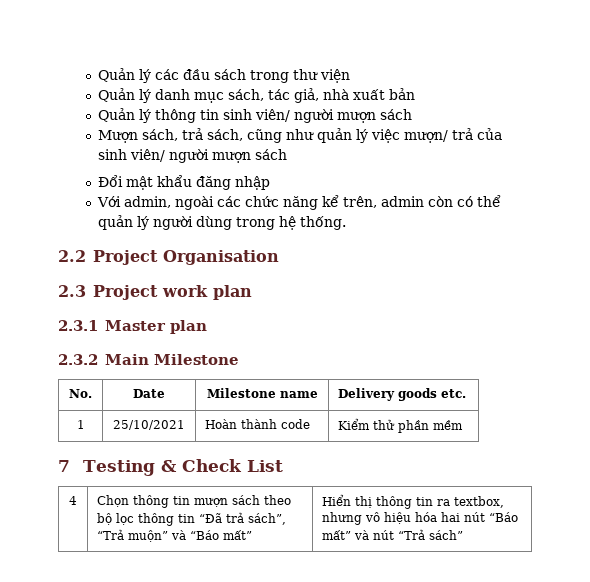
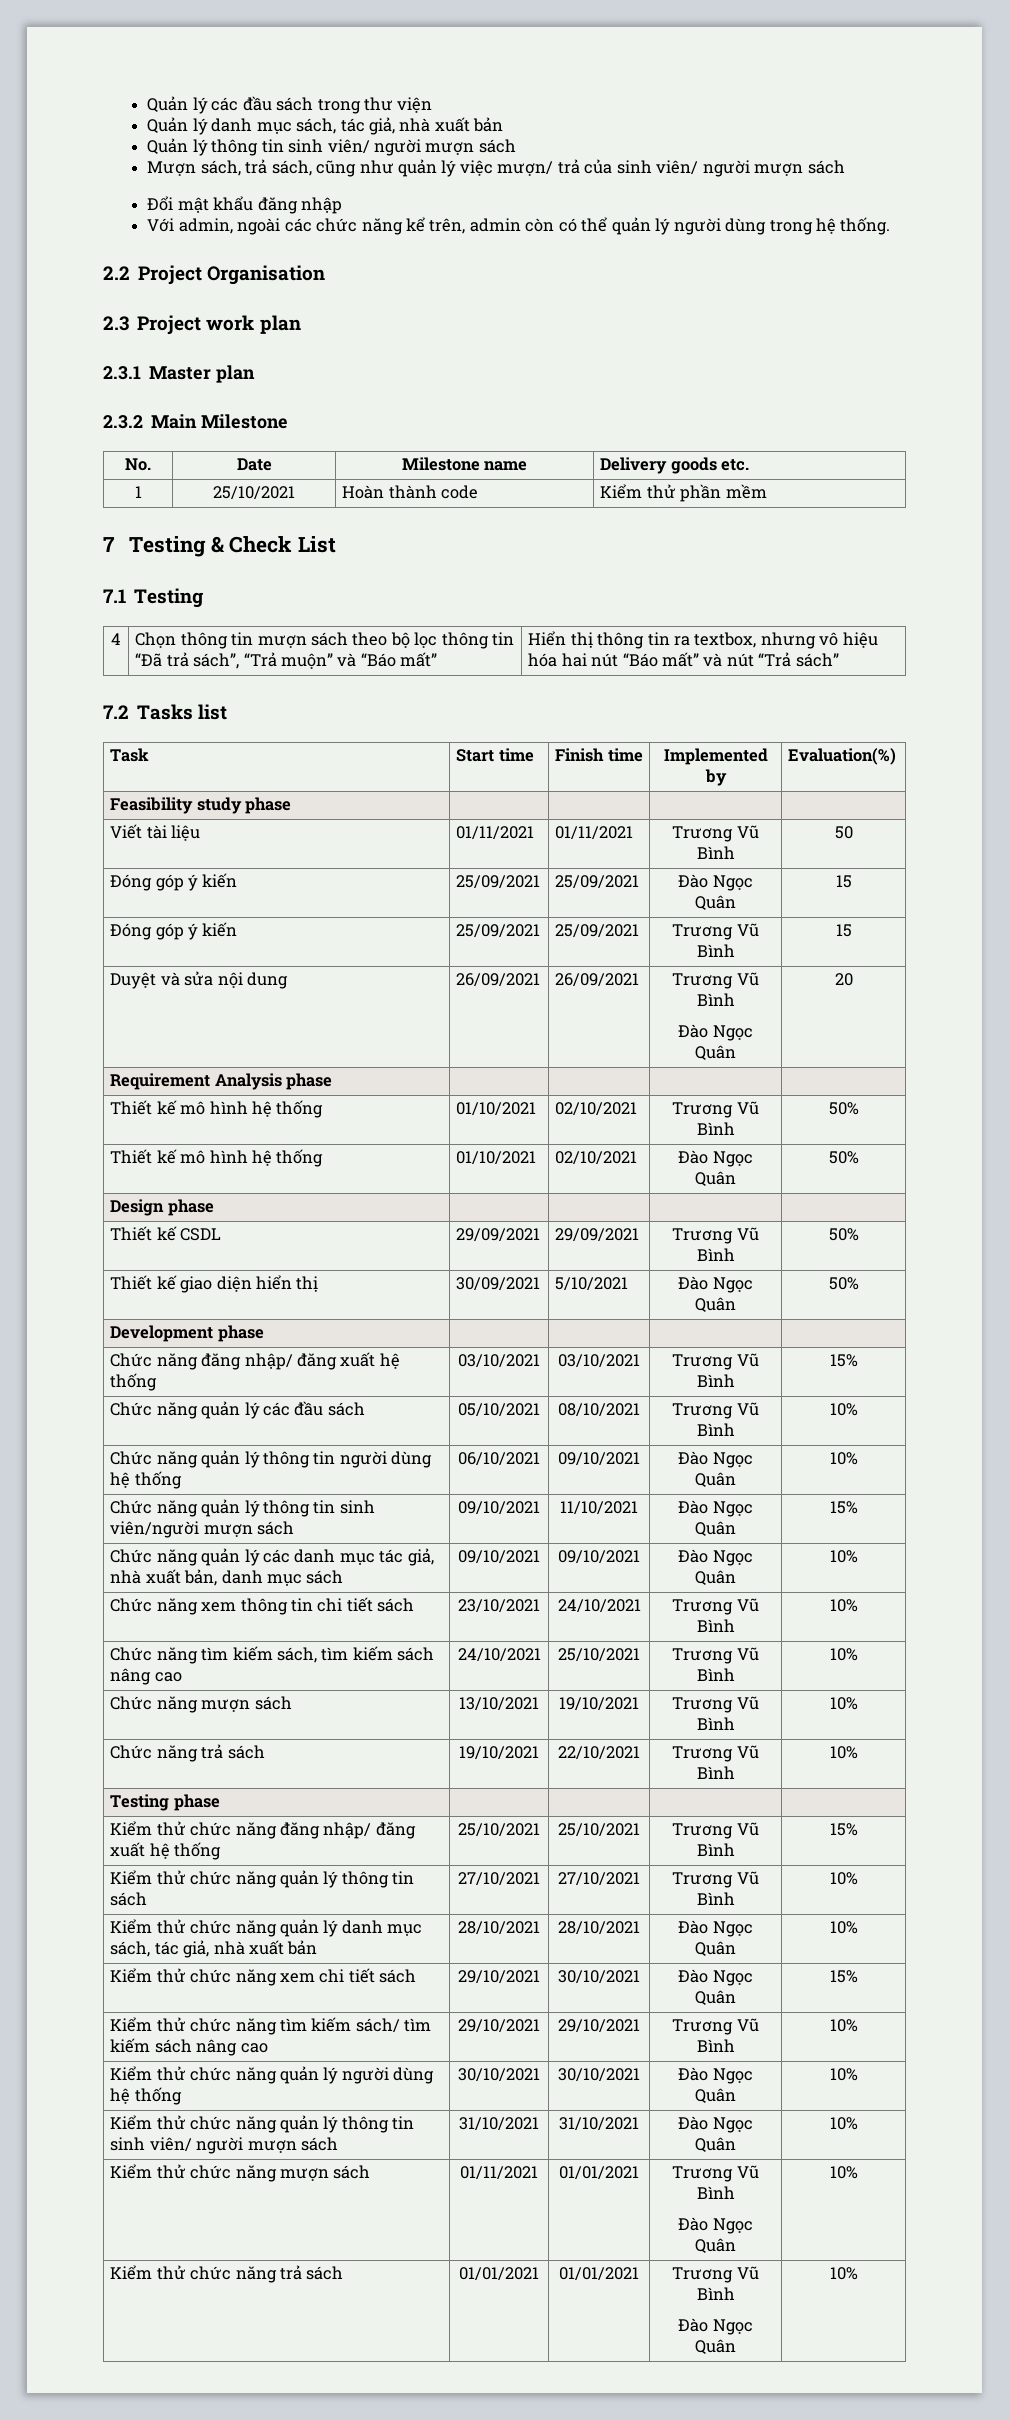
(284, 466) none -> [103,588,204,608] // 7.1 Testing
(464, 535) none -> [103,704,228,720] [110,748,150,762] [456,748,534,762] [555,748,643,762] [663,748,768,765] [704,769,727,786] [788,748,897,765] [110,797,292,814] [110,824,201,841] [456,826,535,840] [555,826,634,840] [672,825,759,842] [696,846,735,859] [834,826,853,839] [110,873,237,891] [456,875,541,889] [555,875,640,889] [678,874,753,891] [695,895,736,910] [835,875,852,888] [110,922,237,940] [456,924,541,938] [555,924,640,938] [672,923,759,940] [696,944,735,957] [835,924,852,937] [110,971,288,989] [456,973,541,987] [555,973,640,987] [672,972,759,989] [696,993,735,1006] [678,1024,753,1041] [695,1045,736,1060] [834,973,853,986] [110,1073,333,1090] [110,1100,324,1118] [456,1102,537,1116] [555,1102,638,1116] [672,1101,759,1118] [696,1122,735,1135] [828,1102,859,1115] [110,1149,324,1167] [456,1151,537,1165] [555,1151,638,1165] [678,1150,753,1167] [695,1171,736,1186] [828,1151,859,1164] [110,1199,214,1216] [110,1226,222,1241] [456,1228,541,1242] [555,1228,640,1242] [672,1227,759,1244] [696,1248,735,1261] [828,1228,859,1241] [110,1275,319,1293] [456,1277,541,1291] [555,1277,629,1291] [678,1276,753,1293] [695,1297,736,1312] [828,1277,859,1290] [110,1325,264,1342] [110,1352,400,1370] [110,1373,158,1391] [458,1354,540,1368] [558,1354,640,1368] [672,1353,759,1370] [696,1374,735,1387] [829,1354,858,1367] [110,1401,365,1419] [458,1403,540,1417] [558,1403,640,1417] [672,1402,759,1419] [696,1423,735,1436] [829,1403,858,1416] [110,1450,433,1468] [110,1471,182,1489] [458,1452,540,1466] [558,1452,640,1466] [678,1451,753,1468] [695,1472,736,1487] [829,1452,858,1465] [110,1499,375,1517] [110,1521,295,1538] [458,1501,540,1515] [560,1501,638,1515] [678,1500,753,1517] [695,1521,736,1536] [829,1501,858,1514] [110,1548,434,1566] [110,1569,344,1586] [458,1550,540,1564] [558,1550,640,1564] [678,1549,753,1566] [695,1570,736,1585] [829,1550,858,1563] [110,1597,415,1615] [458,1599,540,1613] [557,1599,641,1613] [672,1598,759,1615] [696,1619,735,1632] [829,1599,858,1612] [110,1646,435,1664] [110,1668,182,1685] [457,1648,541,1662] [558,1648,640,1662] [672,1647,759,1664] [696,1668,735,1681] [829,1648,858,1661] [110,1696,292,1713] [459,1697,539,1711] [559,1697,639,1711] [672,1696,759,1713] [696,1717,735,1730] [829,1697,858,1710] [110,1744,265,1762] [459,1746,539,1760] [558,1746,640,1760] [672,1745,759,1762] [696,1766,735,1779] [829,1746,858,1759] [110,1794,220,1811] [110,1821,416,1839] [110,1842,222,1860] [458,1823,540,1837] [558,1823,640,1837] [672,1822,759,1839] [696,1843,735,1856] [829,1823,858,1836] [110,1870,415,1888] [110,1892,148,1906] [458,1872,540,1886] [558,1872,640,1886] [672,1871,759,1888] [696,1892,735,1905] [829,1872,858,1885] [110,1919,423,1937] [110,1940,318,1958] [458,1921,540,1935] [558,1921,640,1935] [678,1920,753,1937] [695,1941,736,1956] [829,1921,858,1934] [110,1968,417,1986] [458,1970,540,1984] [558,1970,640,1984] [678,1969,753,1986] [695,1990,736,2005] [829,1970,858,1983] [110,2017,432,2035] [110,2038,268,2056] [458,2019,540,2033] [558,2019,640,2033] [672,2018,759,2035] [696,2039,735,2052] [829,2019,858,2032] [110,2066,435,2084] [110,2087,182,2105] [458,2068,540,2082] [558,2068,640,2082] [678,2067,753,2084] [695,2088,736,2103] [829,2068,858,2081] [110,2115,415,2133] [110,2137,338,2154] [459,2117,539,2131] [559,2117,639,2131] [678,2116,753,2133] [695,2137,736,2152] [829,2117,858,2130] [110,2164,371,2182] [460,2166,538,2180] [559,2166,639,2180] [672,2165,759,2182] [696,2186,735,2199] [678,2217,753,2234] [695,2238,736,2253] [829,2166,858,2179] [110,2265,344,2283] [459,2267,539,2281] [559,2267,639,2281] [672,2266,759,2283] [696,2287,735,2300] [678,2318,753,2335] [695,2339,736,2354] [829,2267,858,2280] // 7.2 Tasks list // Task | Start time | Finish time | Implemented by | Evaluation(%) // Feasibility study phase | | | | // Viết tài liệu | 01/11/2021 | 01/11/2021 | Trương Vũ Bình | 50 // Đóng góp ý kiến | 25/09/2021 | 25/09/2021 | Đào Ngọc Quân | 15 // Đóng góp ý kiến | 25/09/2021 | 25/09/2021 | Trương Vũ Bình | 15 // Duyệt và sửa nội dung | 26/09/2021 | 26/09/2021 | Trương Vũ Bình // Đào Ngọc Quân | 20 // Requirement Analysis phase | | | | // Thiết kế mô hình hệ thống | 01/10/2021 | 02/10/2021 | Trương Vũ Bình | 50% // Thiết kế mô hình hệ thống | 01/10/2021 | 02/10/2021 | Đào Ngọc Quân | 50% // Design phase | | | | // Thiết kế CSDL | 29/09/2021 | 29/09/2021 | Trương Vũ Bình | 50% // Thiết kế giao diện hiển thị | 30/09/2021 | 5/10/2021 | Đào Ngọc Quân | 50% // Development phase | | | | // Chức năng đăng nhập/ đăng xuất hệ thống | 03/10/2021 | 03/10/2021 | Trương Vũ Bình | 15% // Chức năng quản lý các đầu sách | 05/10/2021 | 08/10/2021 | Trương Vũ Bình | 10% // Chức năng quản lý thông tin người dùng hệ thống | 06/10/2021 | 09/10/2021 | Đào Ngọc Quân | 10% // Chức năng quản lý thông tin sinh viên/người mượn sách | 09/10/2021 | 11/10/2021 | Đào Ngọc Quân | 15% // Chức năng quản lý các danh mục tác giả, nhà xuất bản, danh mục sách | 09/10/2021 | 09/10/2021 | Đào Ngọc Quân | 10% // Chức năng xem thông tin chi tiết sách | 23/10/2021 | 24/10/2021 | Trương Vũ Bình | 10% // Chức năng tìm kiếm sách, tìm kiếm sách nâng cao | 24/10/2021 | 25/10/2021 | Trương Vũ Bình | 10% // Chức năng mượn sách | 13/10/2021 | 19/10/2021 | Trương Vũ Bình | 10% // Chức năng trả sách | 19/10/2021 | 22/10/2021 | Trương Vũ Bình | 10% // Testing phase | | | | // Kiểm thử chức năng đăng nhập/ đăng xuất hệ thống | 25/10/2021 | 25/10/2021 | Trương Vũ Bình | 15% // Kiểm thử chức năng quản lý thông tin sách | 27/10/2021 | 27/10/2021 | Trương Vũ Bình | 10% // Kiểm thử chức năng quản lý danh mục sách, tác giả, nhà xuất bản | 28/10/2021 | 28/10/2021 | Đào Ngọc Quân | 10% // Kiểm thử chức năng xem chi tiết sách | 29/10/2021 | 30/10/2021 | Đào Ngọc Quân | 15% // Kiểm thử chức năng tìm kiếm sách/ tìm kiếm sách nâng cao | 29/10/2021 | 29/10/2021 | Trương Vũ Bình | 10% // Kiểm thử chức năng quản lý người dùng hệ thống | 30/10/2021 | 30/10/2021 | Đào Ngọc Quân | 10% // Kiểm thử chức năng quản lý thông tin sinh viên/ người mượn sách | 31/10/2021 | 31/10/2021 | Đào Ngọc Quân | 10% // Kiểm thử chức năng mượn sách | 01/11/2021 | 01/01/2021 | Trương Vũ Bình // Đào Ngọc Quân | 10% // Kiểm thử chức năng trả sách | 01/01/2021 | 01/01/2021 | Trương Vũ Bình // Đào Ngọc Quân | 10%

